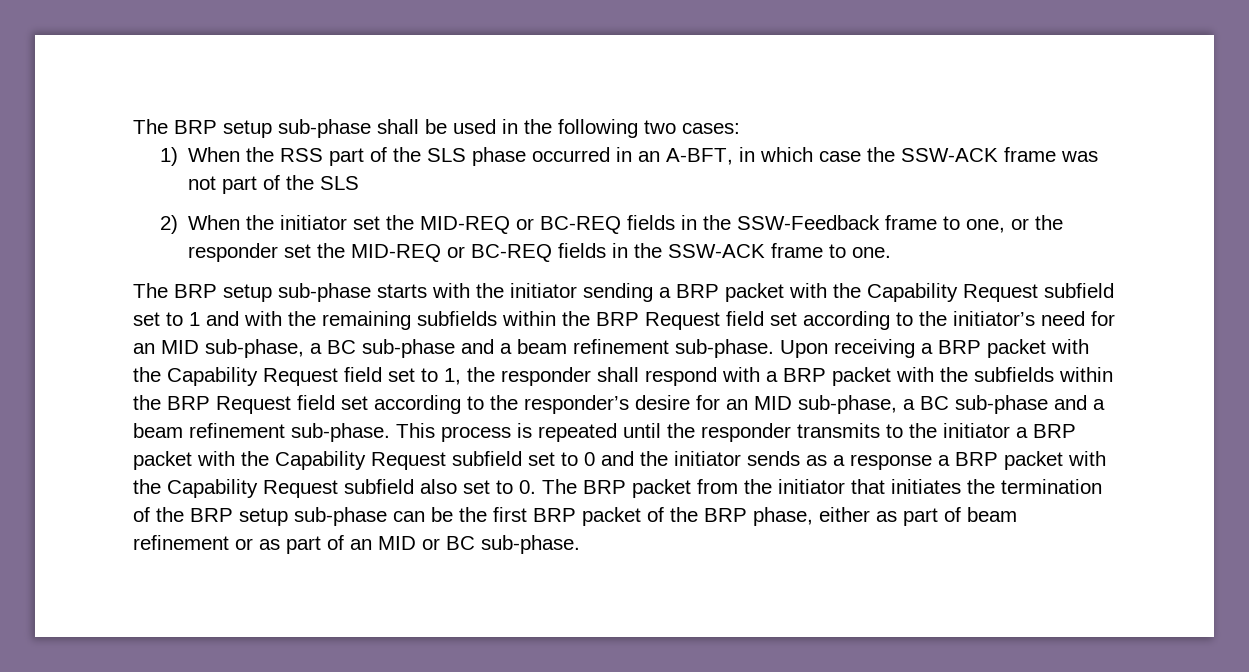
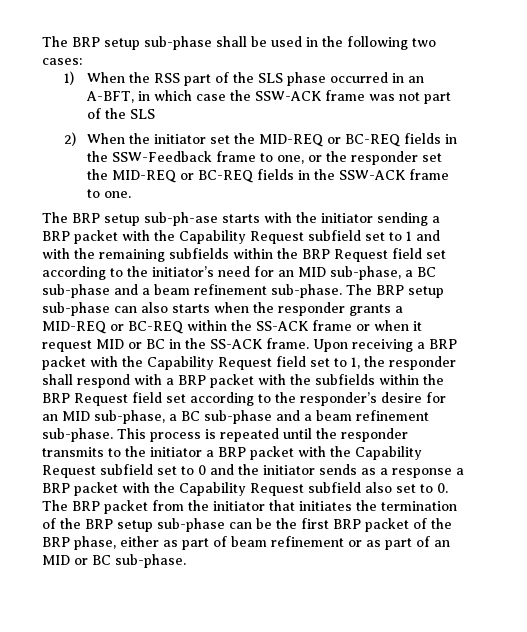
[278,283,371,302] sub-phase -> [144,212,218,226] sub-ph-ase
(774, 348) none -> [346,284,444,298] [42,302,403,316] [42,320,422,334] [42,338,309,352] The BRP setup sub-phase can also starts when the responder grants a MID-REQ or BC-REQ within the SS-ACK frame or when it request MID or BC in the SS-ACK frame.

